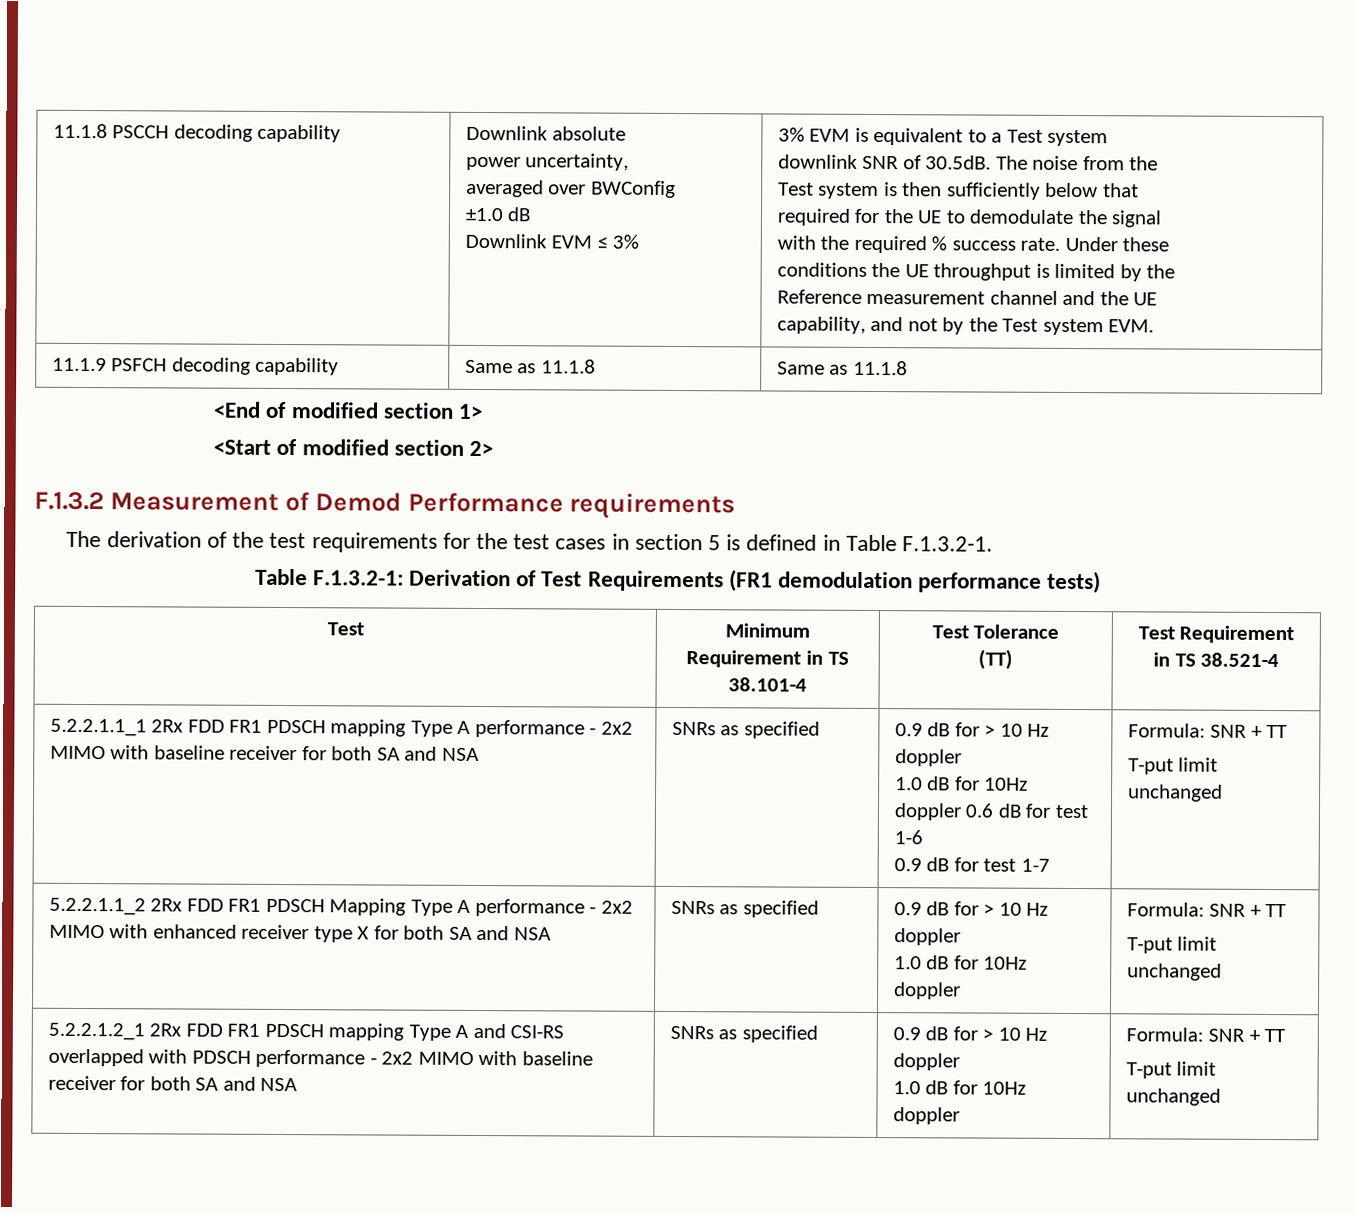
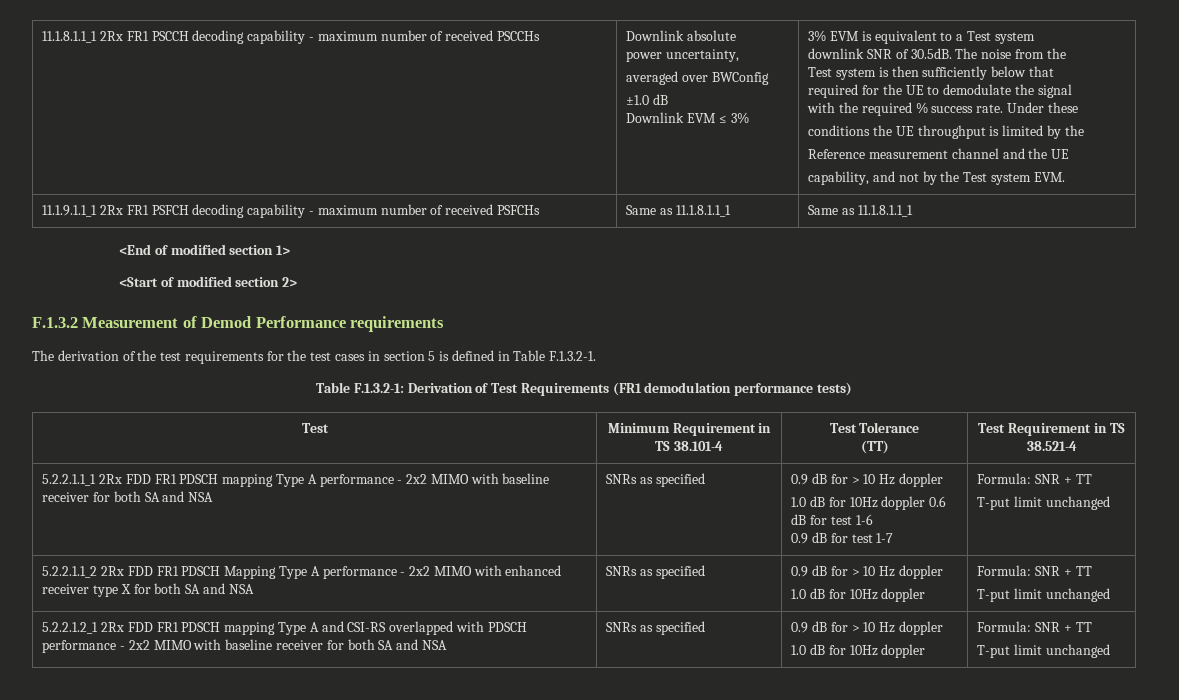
[52,123,108,139] 11.1.8 -> [42,31,149,43] 11.1.8.1.1_1 2Rx FR1
(342, 133) none -> [309,30,540,41] - maximum number of received PSCCHs
[51,357,107,372] 11.1.9 -> [42,205,149,217] 11.1.9.1.1_1 2Rx FR1
[464,359,596,374] [776,360,908,376] | Same as 11.1.8 | Same as 11.1.8 -> [309,204,540,215] [626,205,731,217] [808,205,913,217] - maximum number of received PSFCHs | Same as 11.1.8.1.1_1 | Same as 11.1.8.1.1_1

